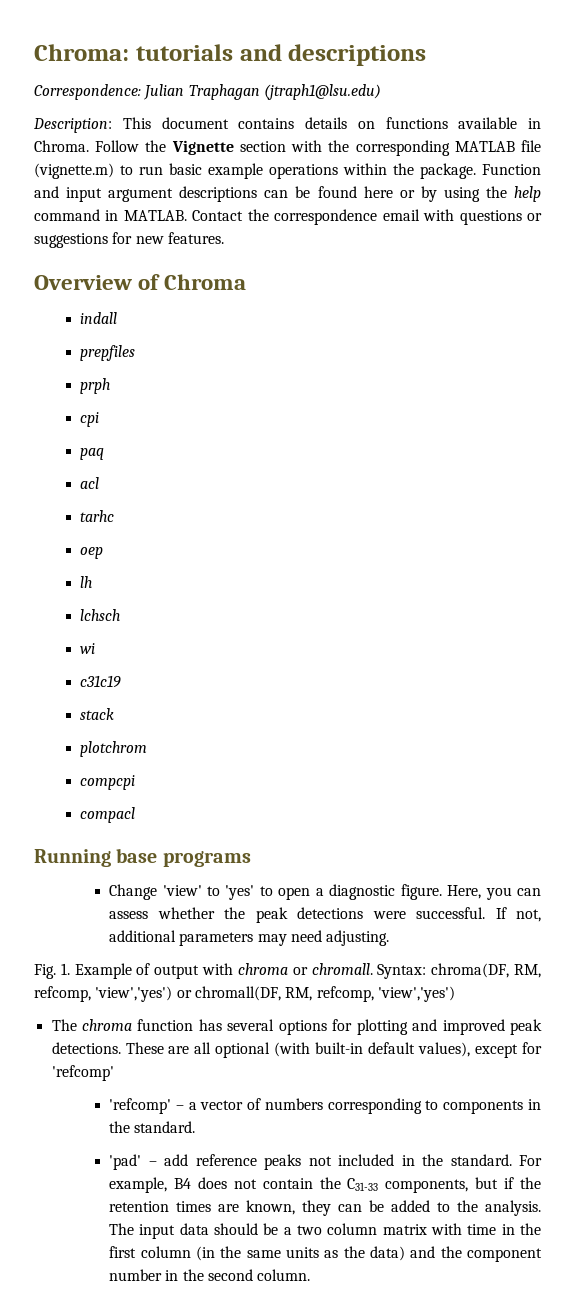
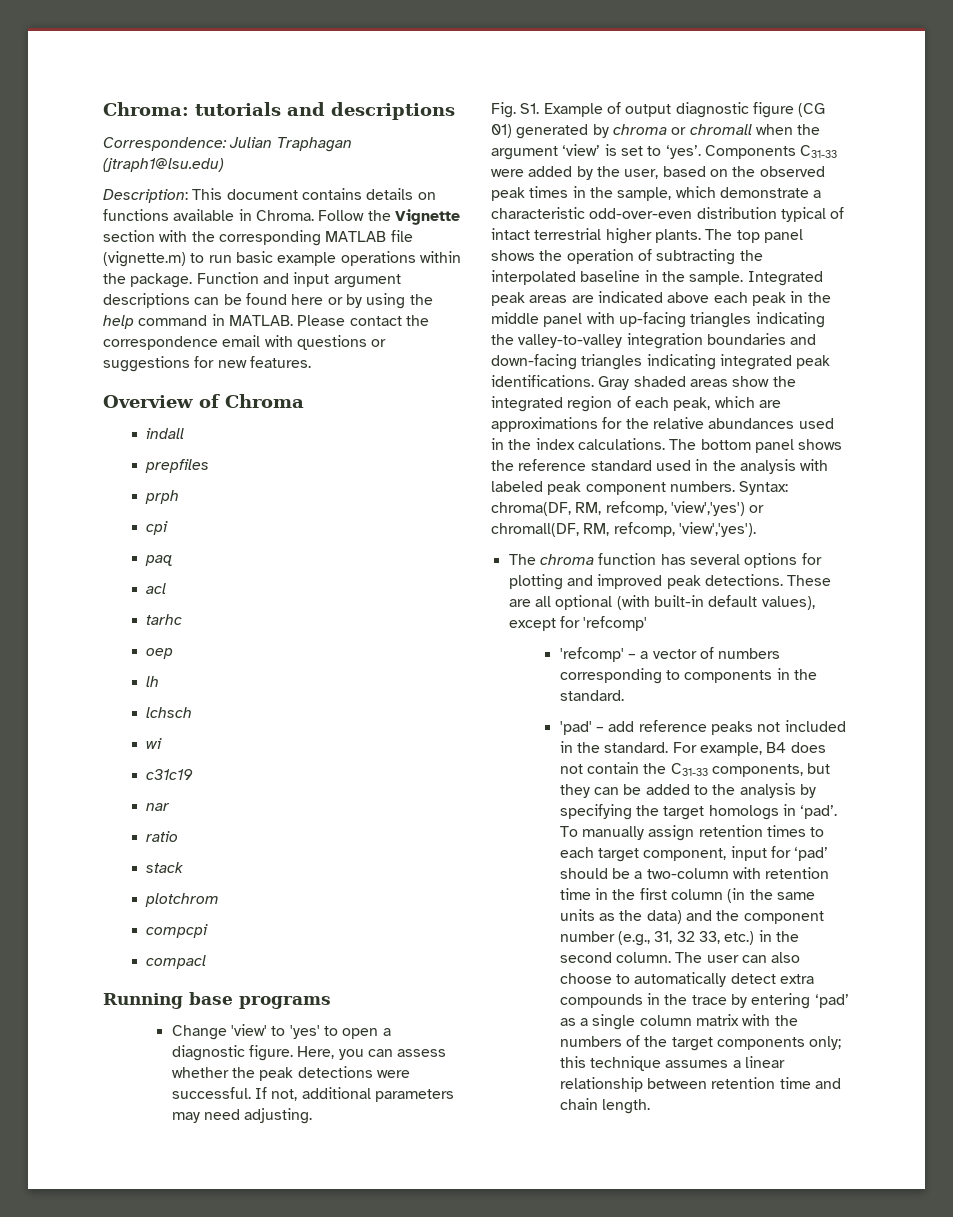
[192,210,244,221] Contact -> [297,315,402,326] Please contact
(122, 681) none -> [146,803,171,811] [146,831,179,842] // nar // ratio
[60,963,70,975] 1. -> [520,103,540,114] S1.
[202,963,373,975] with chroma or chromall. -> [675,102,826,118] [491,124,821,139] [491,144,838,160] [491,166,825,180] [491,186,822,201] [491,207,845,222] [491,228,803,244] [491,249,763,265] [491,270,823,286] [491,291,831,306] [491,312,825,328] [491,333,817,349] [491,354,831,370] [491,375,796,390] [491,396,781,412] [491,417,834,432] [491,438,843,453] [491,459,829,474] [491,481,735,495] diagnostic figure (CG 01) generated by chroma or chromall when the argument ‘view’ is set to ‘yes’. Components C31-33 were added by the user, based on the observed peak times in the sample, which demonstrate a characteristic odd-over-even distribution typical of intact terrestrial higher plants. The top panel shows the operation of subtracting the interpolated baseline in the sample. Integrated peak areas are indicated above each peak in the middle panel with up-facing triangles indicating the valley-to-valley integration boundaries and down-facing triangles indicating integrated peak identifications. Gray shaded areas show the integrated region of each peak, which are approximations for the relative abundances used in the index calculations. The bottom panel shows the reference standard used in the analysis with labeled peak component numbers.
[377,986,455,1002] 'view','yes') -> [678,522,756,537] 'view','yes').
[504,1177,541,1189] [109,1200,296,1215] if the retention times are known, -> (831, 768) none
[484,1200,541,1216] [109,1223,463,1239] analysis. The input data should be a two column matrix with -> [739,783,816,798] [559,804,838,820] [559,825,825,841] [559,846,829,862] [559,867,830,879] analysis by specifying the target homologs in ‘pad’. To manually assign retention times to each target component, input for ‘pad’ should be a two-column with retention
[165,1269,311,1281] in the second column. -> [618,930,799,946] [559,952,801,963] [559,972,815,987] [559,993,849,1009] [559,1014,798,1030] [559,1035,842,1051] [559,1056,786,1071] [559,1077,842,1092] [559,1098,651,1114] (e.g., 31, 32 33, etc.) in the second column. The user can also choose to automatically detect extra compounds in the trace by entering ‘pad’ as a single column matrix with the numbers of the target components only; this technique assumes a linear relationship between retention time and chain length.

